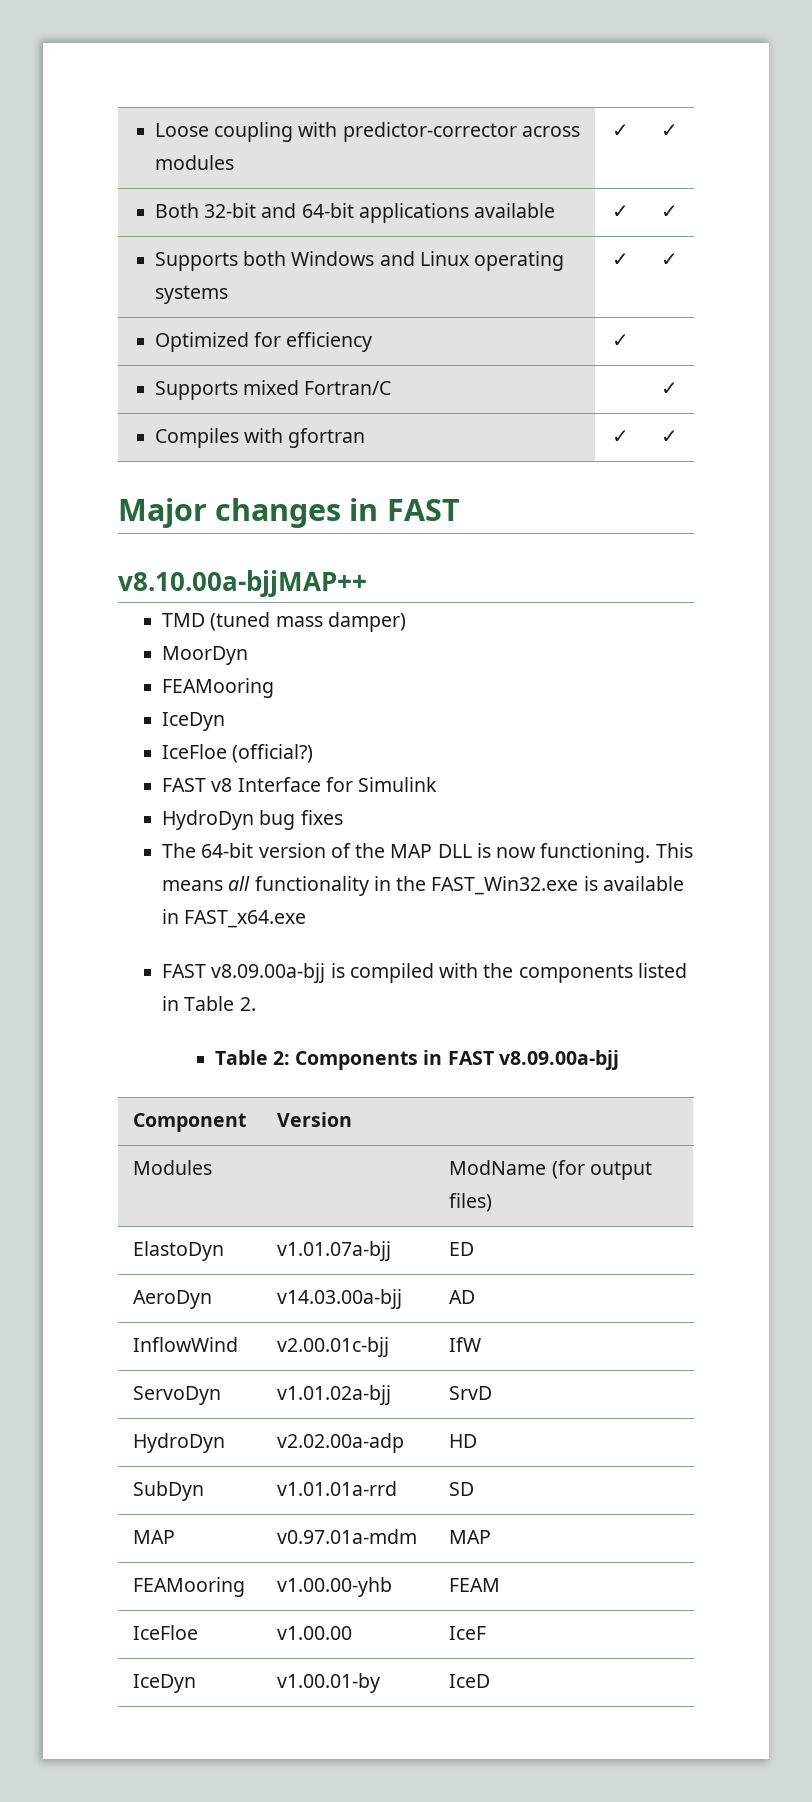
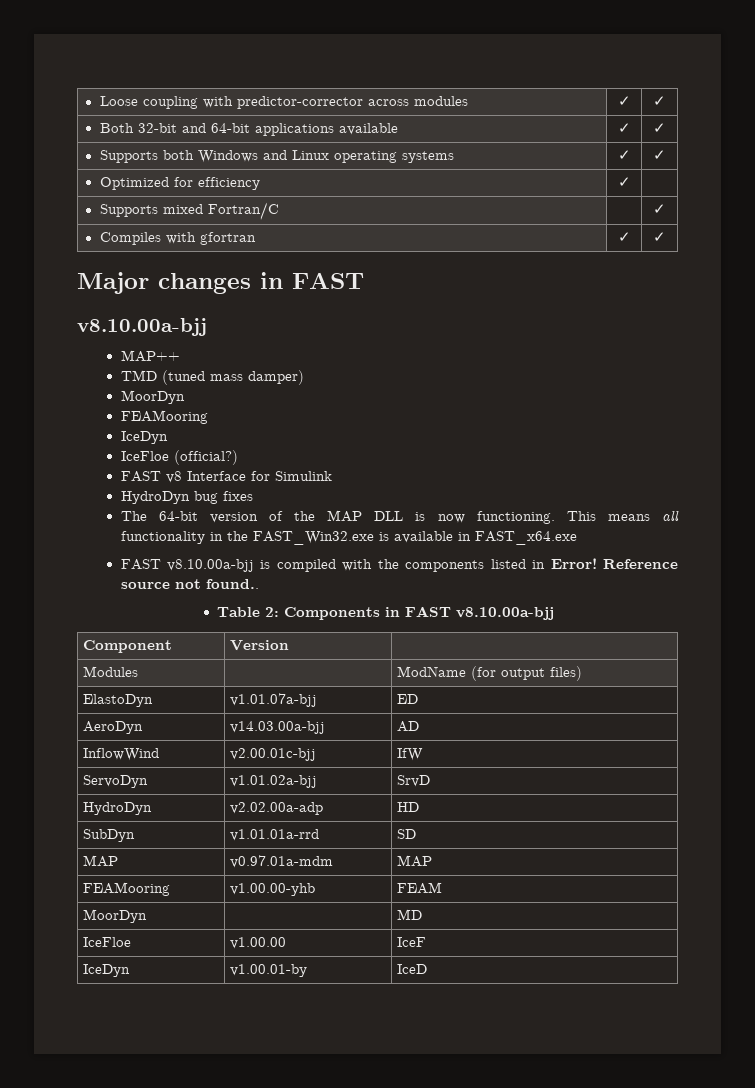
[118,570,367,597] v8.10.00a-bjjMAP++ -> [77,318,207,336] [120,350,180,362] v8.10.00a-bjj // MAP++
[211,963,326,983] v8.09.00a-bjj -> [166,559,254,572] v8.10.00a-bjj
[184,996,256,1011] Table 2. -> [550,558,678,569] [120,579,259,589] Error! Reference source not found..
[498,1050,619,1070] v8.09.00a-bjj -> [456,607,555,620] v8.10.00a-bjj
(501, 1585) none -> [83,909,148,923] [397,909,423,920] // MoorDyn | | MD

